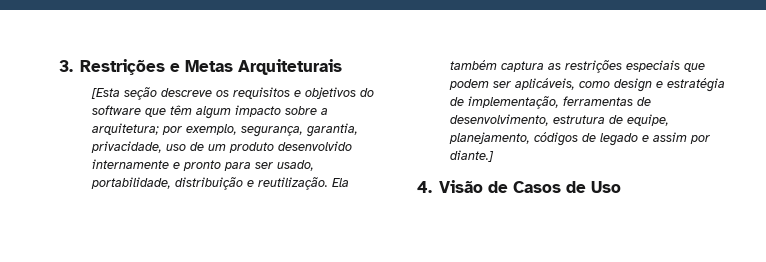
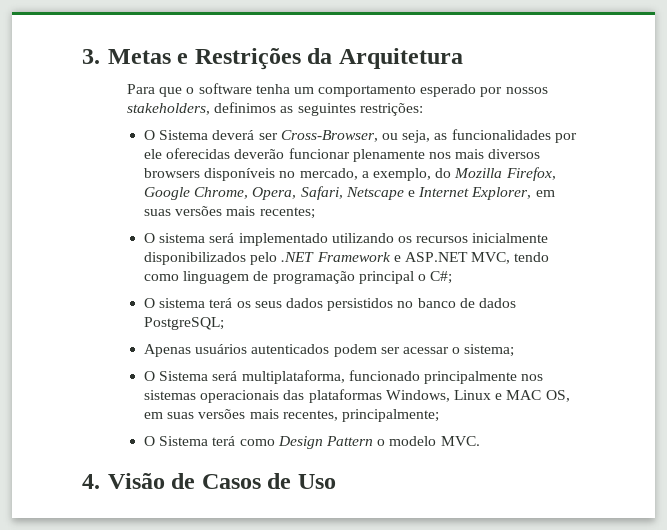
[79,59,342,75] [91,87,375,100] [92,105,329,119] [92,123,359,137] [91,141,353,153] [92,159,315,171] [91,177,350,190] [450,60,706,73] [449,78,726,92] [450,96,652,109] [450,114,670,126] [449,132,711,146] [450,150,495,162] Restrições e Metas Arquiteturais // [Esta seção descreve os requisitos e objetivos do software que têm algum impacto sobre a arquitetura; por exemplo, segurança, garantia, privacidade, uso de um produto desenvolvido internamente e pronto para ser usado, portabilidade, distribuição e reutilização. Ela também captura as restrições especiais que podem ser aplicáveis, como design e estratégia de implementação, ferramentas de desenvolvimento, estrutura de equipe, planejamento, códigos de legado e assim por diante.] -> [107,48,463,70] [127,83,548,97] [127,102,423,116] [144,129,577,143] [144,148,541,162] [144,167,556,181] [144,186,555,200] [144,206,315,219] [144,233,549,246] [144,252,550,265] [144,271,453,284] [144,298,516,311] [144,317,225,330] [144,344,515,357] [144,370,544,384] [144,389,570,403] [144,409,439,422] [144,436,480,449] Metas e Restrições da Arquitetura // Para que o software tenha um comportamento esperado por nossos stakeholders, definimos as seguintes restrições: // O Sistema deverá ser Cross-Browser, ou seja, as funcionalidades por ele oferecidas deverão funcionar plenamente nos mais diversos browsers disponíveis no mercado, a exemplo, do Mozilla Firefox, Google Chrome, Opera, Safari, Netscape e Internet Explorer, em suas versões mais recentes; // O sistema será implementado utilizando os recursos inicialmente disponibilizados pelo .NET Framework e ASP.NET MVC, tendo como linguagem de programação principal o C#; // O sistema terá os seus dados persistidos no banco de dados PostgreSQL; // Apenas usuários autenticados podem ser acessar o sistema; // O Sistema será multiplataforma, funcionado principalmente nos sistemas operacionais das plataformas Windows, Linux e MAC OS, em suas versões mais recentes, principalmente; // O Sistema terá como Design Pattern o modelo MVC.

